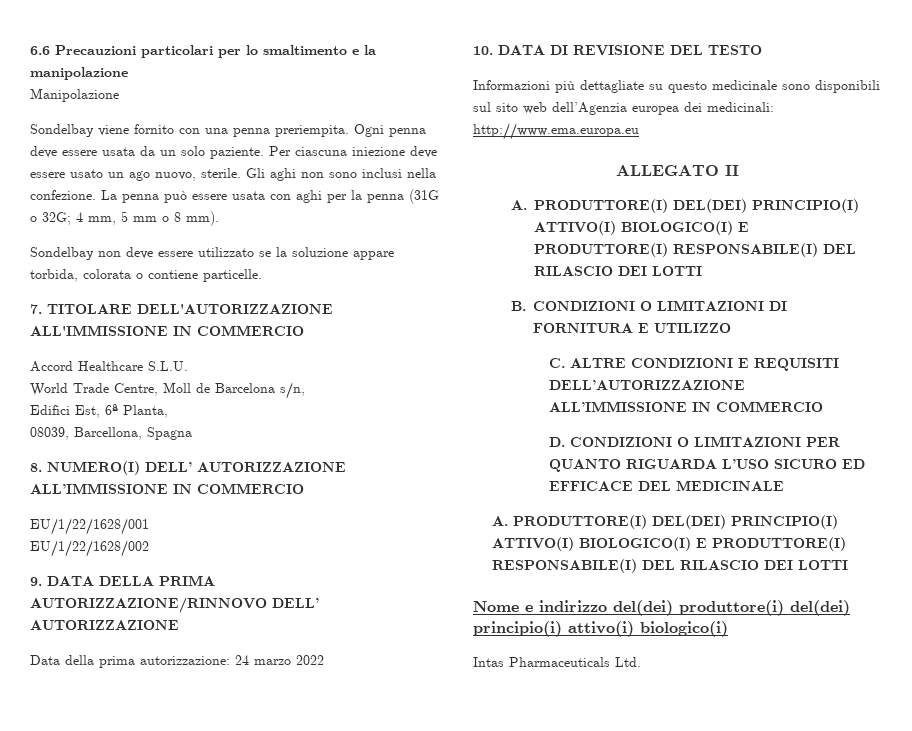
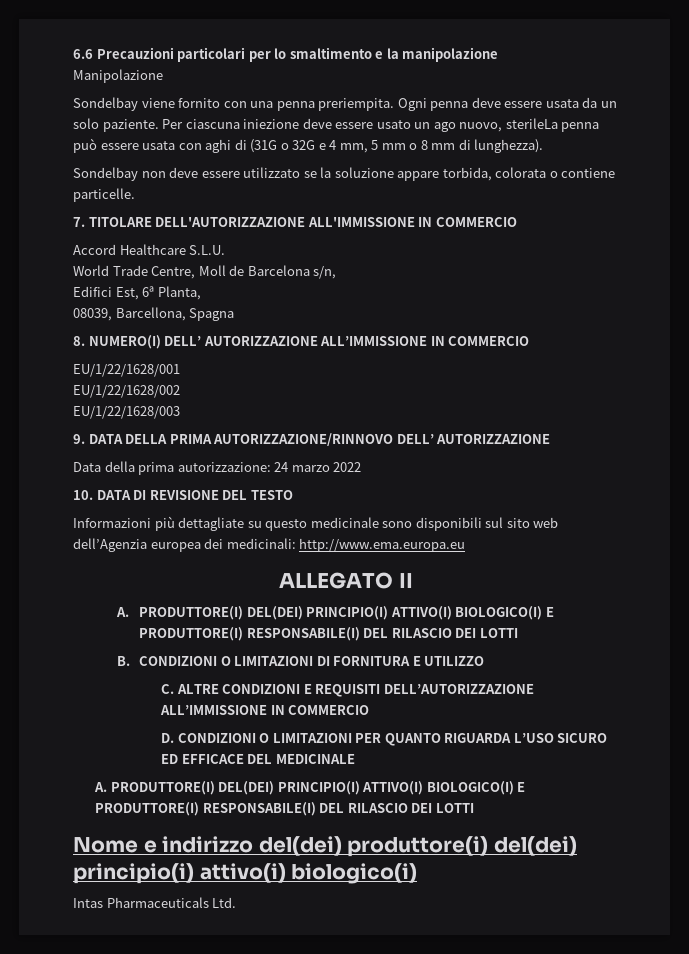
[201,168,436,181] [30,190,117,200] sterile. Gli aghi non sono inclusi nella confezione. La -> [505,118,558,129] sterileLa
[327,189,439,204] [30,212,71,225] per la penna (31G o 32G; -> [234,139,326,153] di (31G o 32G e
[186,211,219,226] mm). -> [431,139,544,153] mm di lunghezza).
(149, 548) none -> [73,406,180,419] // EU/1/22/1628/003

